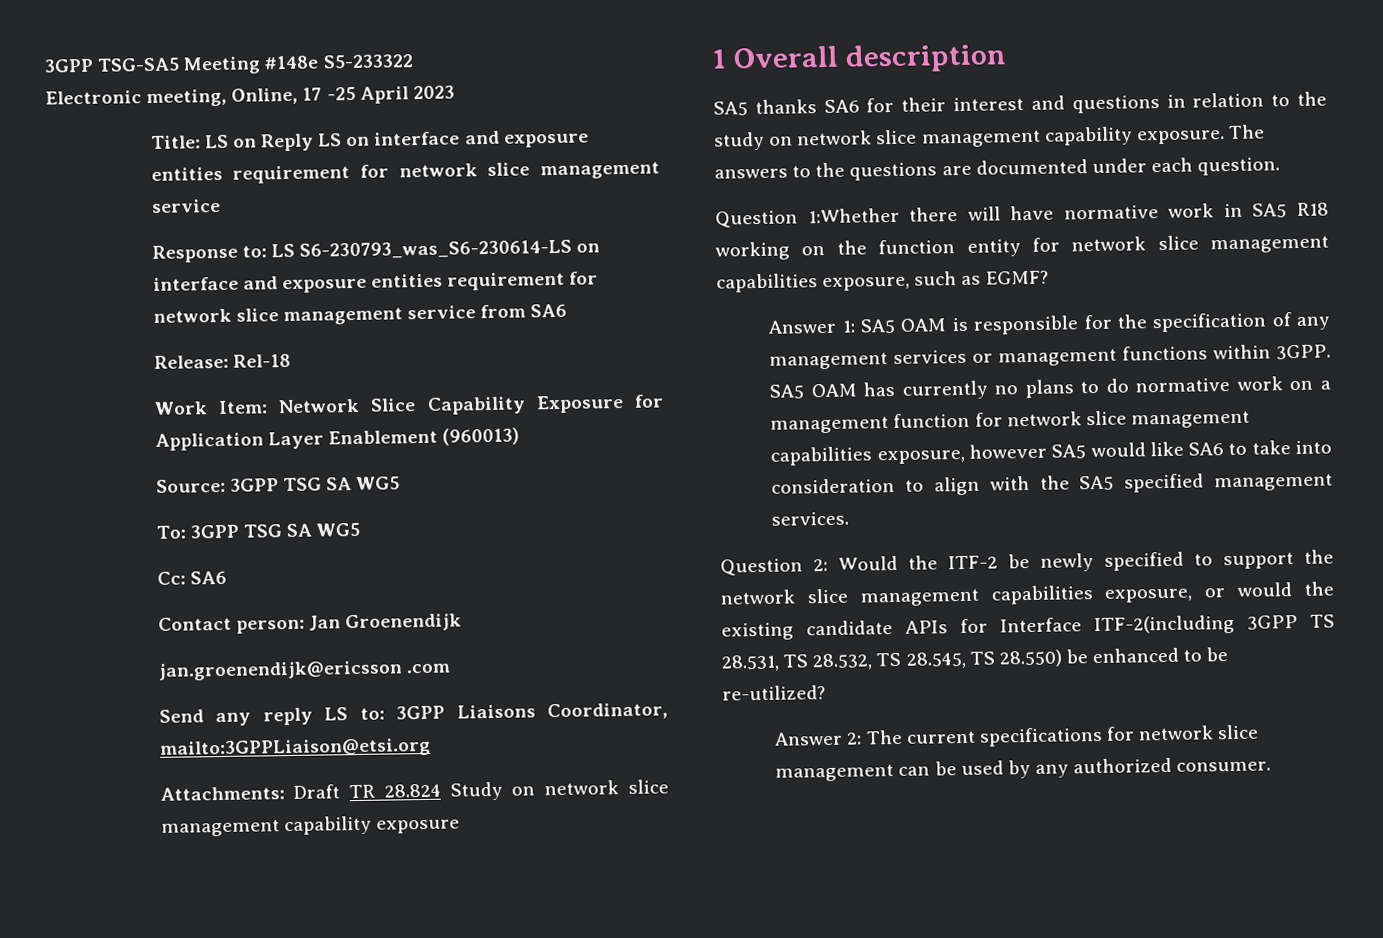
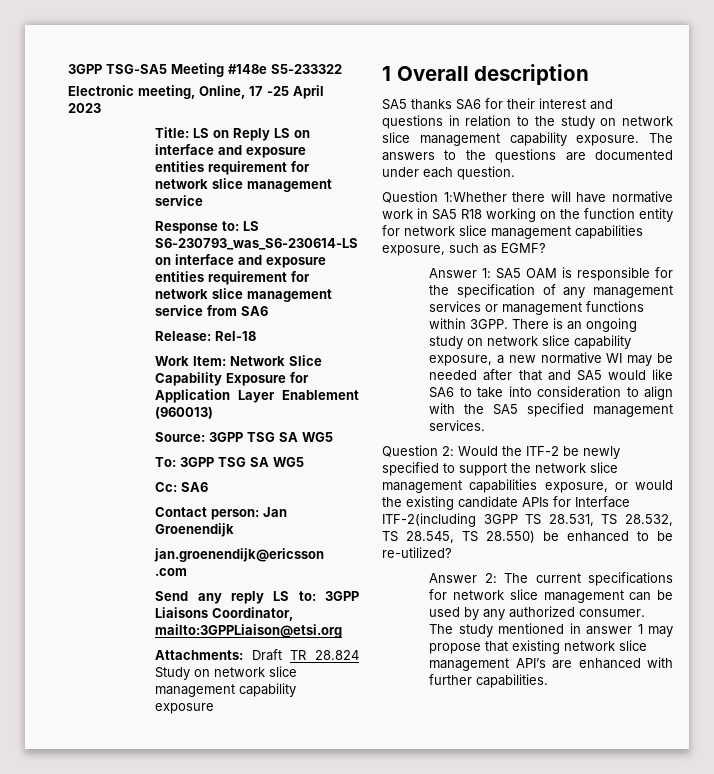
[769,376,1331,400] [770,410,1251,434] [770,443,1047,466] SA5 OAM has currently no plans to do normative work on a management function for network slice management capabilities exposure, however -> [512,318,638,332] [429,335,632,349] [429,352,673,366] [429,369,571,381] There is an ongoing study on network slice capability exposure, a new normative WI may be needed after that and
(1272, 766) none -> [429,623,673,637] [429,640,648,654] [429,657,673,671] [429,674,549,688] The study mentioned in answer 1 may propose that existing network slice management API’s are enhanced with further capabilities.

